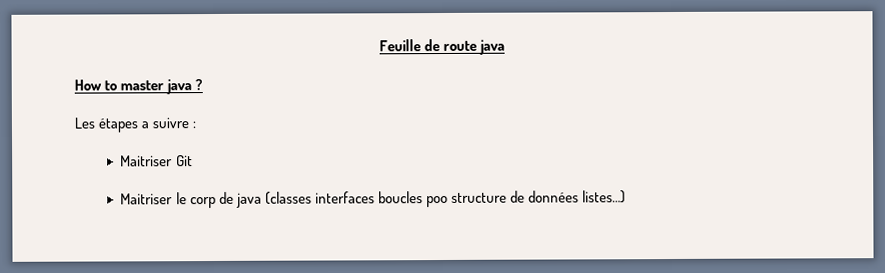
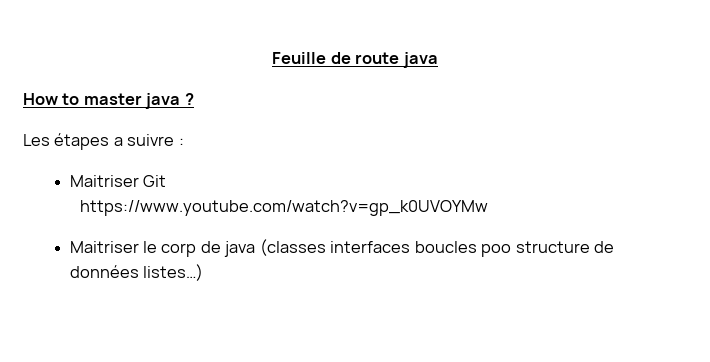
(193, 161) none -> [79,200,488,216] // https://www.youtube.com/watch?v=gp_k0UVOYMw

